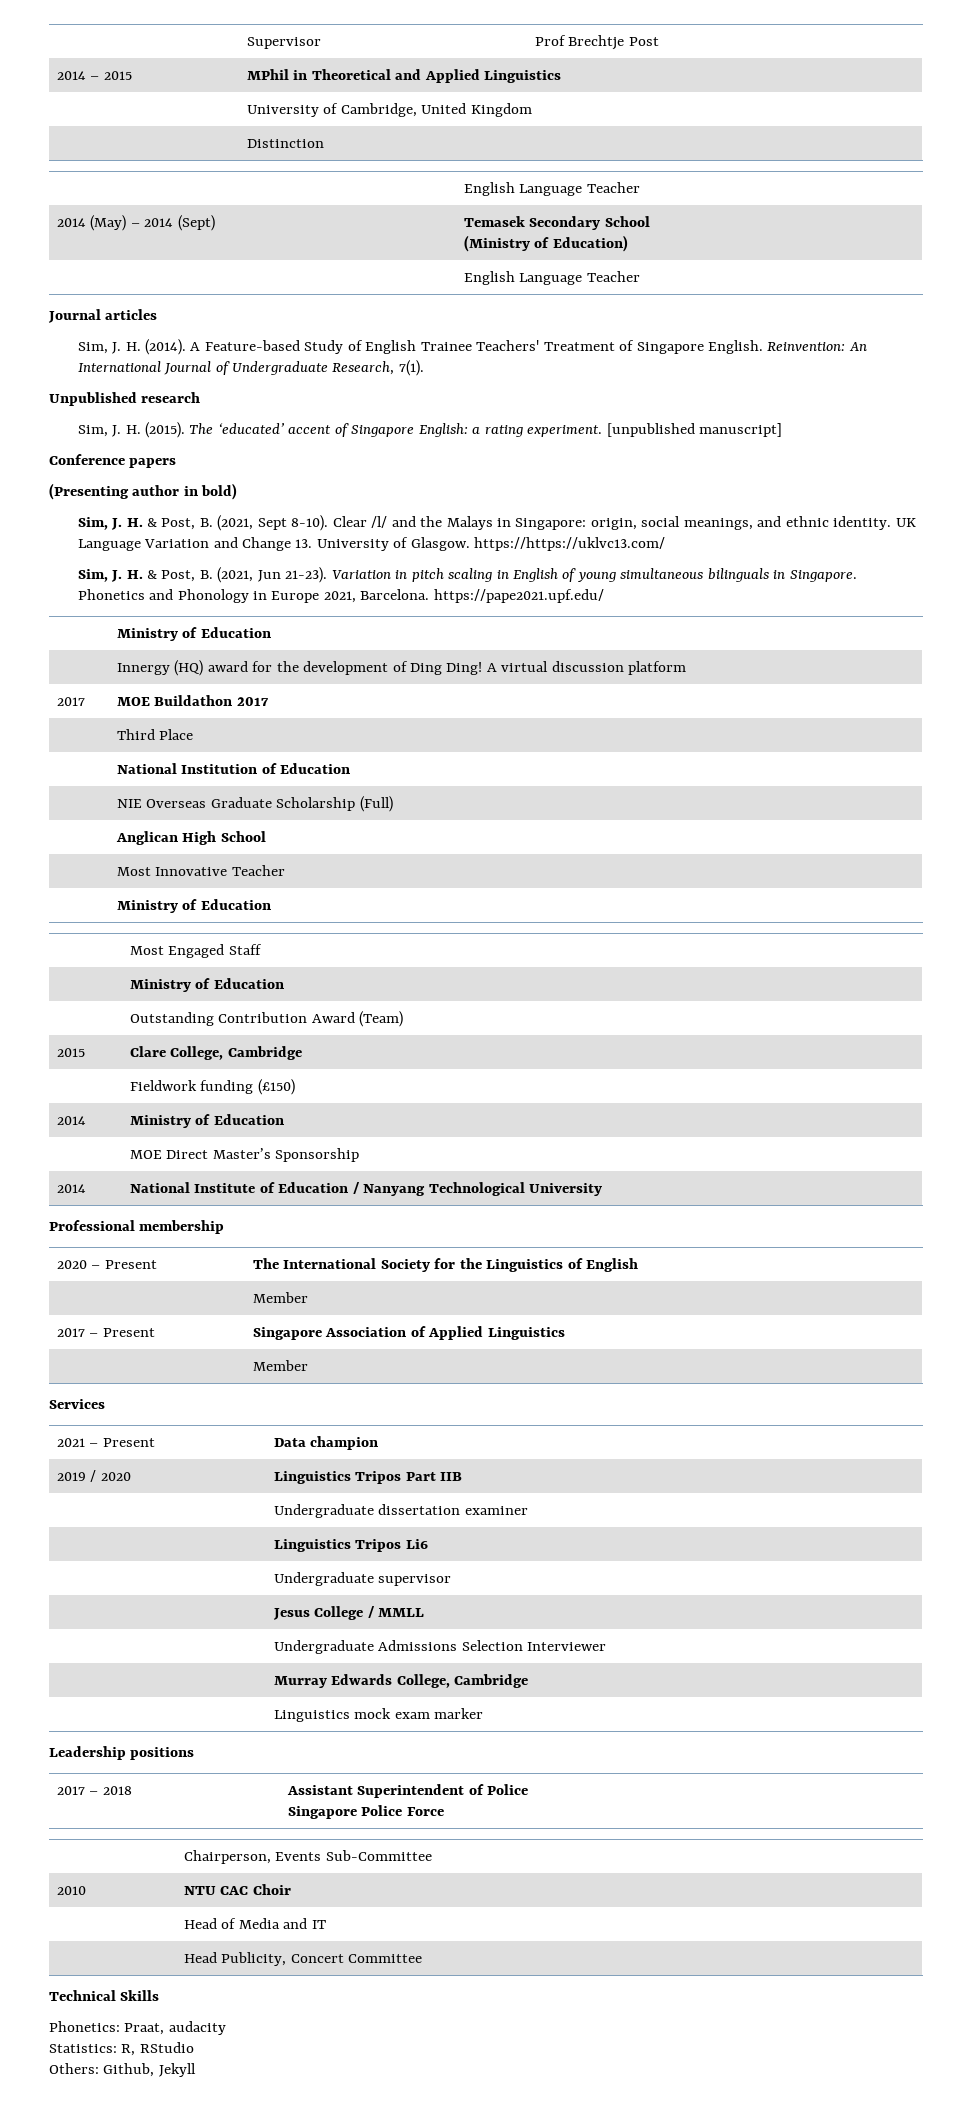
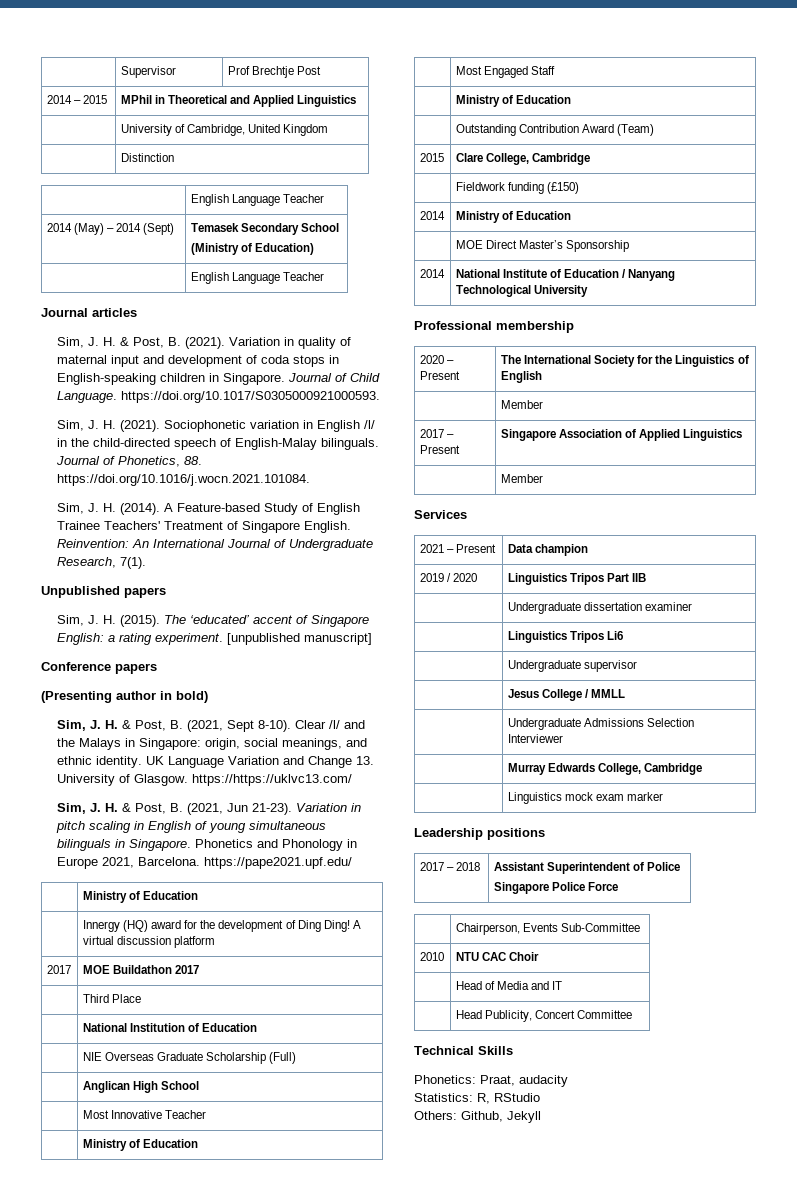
(158, 314) none -> [56,337,351,349] [56,355,339,367] [56,373,380,385] [56,391,380,403] [56,420,375,432] [56,438,379,450] [55,456,202,467] [56,474,310,486] // Sim, J. H. & Post, B. (2021). Variation in quality of maternal input and development of coda stops in English-speaking children in Singapore. Journal of Child Language. https://doi.org/10.1017/S0305000921000593. // Sim, J. H. (2021). Sociophonetic variation in English /l/ in the child-directed speech of English-Malay bilinguals. Journal of Phonetics, 88. https://doi.org/10.1016/j.wocn.2021.101084.
[141,392,201,403] research -> [124,587,166,598] papers

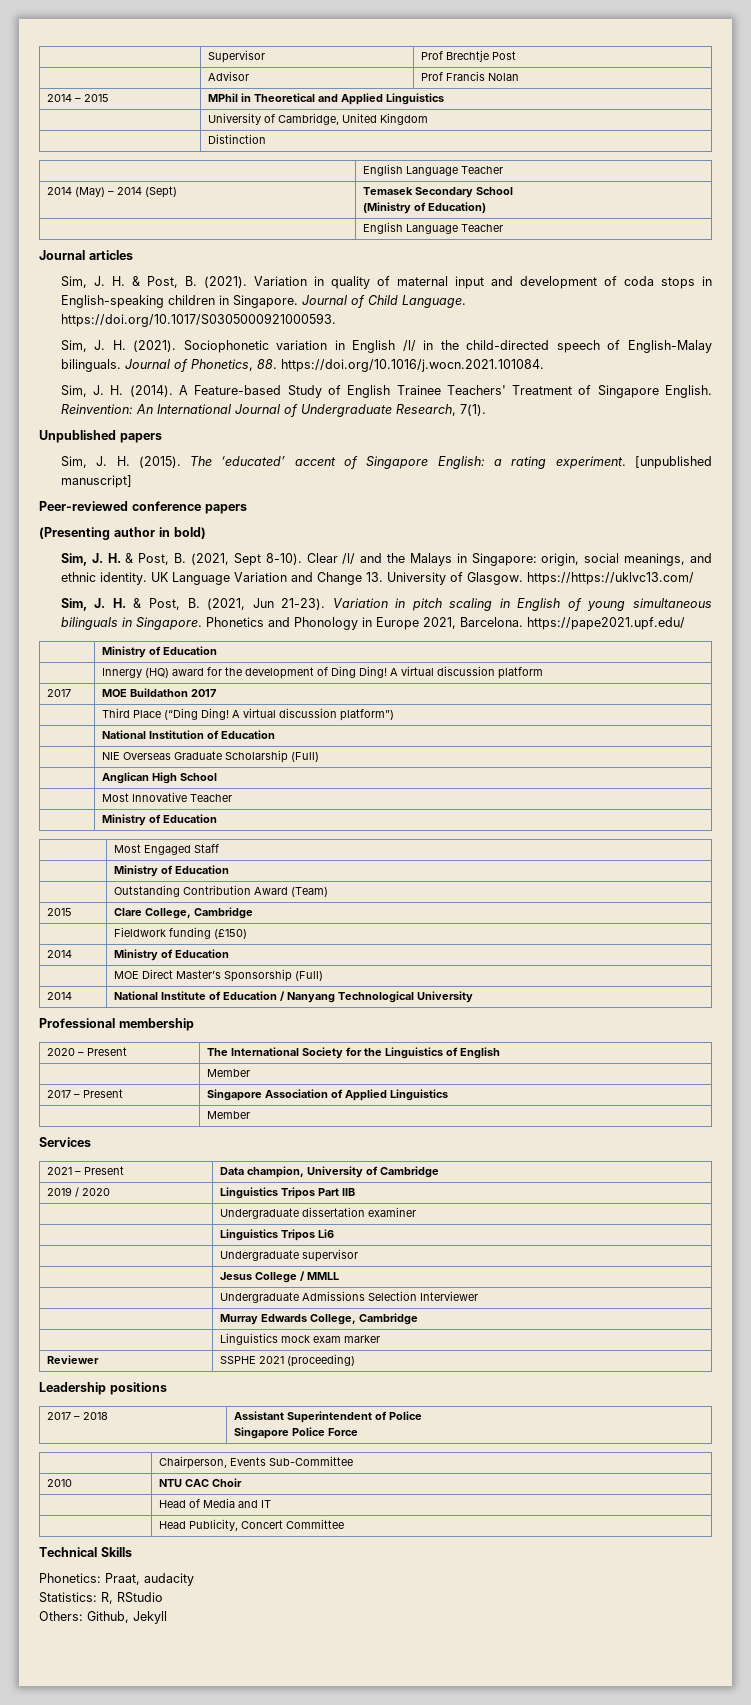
(322, 70) none -> [208,71,250,81] [421,71,520,81] // | Advisor | Prof Francis Nolan
[41,662,111,671] Conference -> [39,501,201,511] Peer-reviewed conference
(142, 998) none -> [164,708,395,721] (“Ding Ding! A virtual discussion platform”)
(630, 246) none -> [295,971,324,981] (Full)
[535,544,589,556] champion -> [247,1166,440,1178] champion, University of Cambridge
(664, 796) none -> [47,1355,100,1364] [220,1354,356,1367] // Reviewer | SSPHE 2021 (proceeding)

